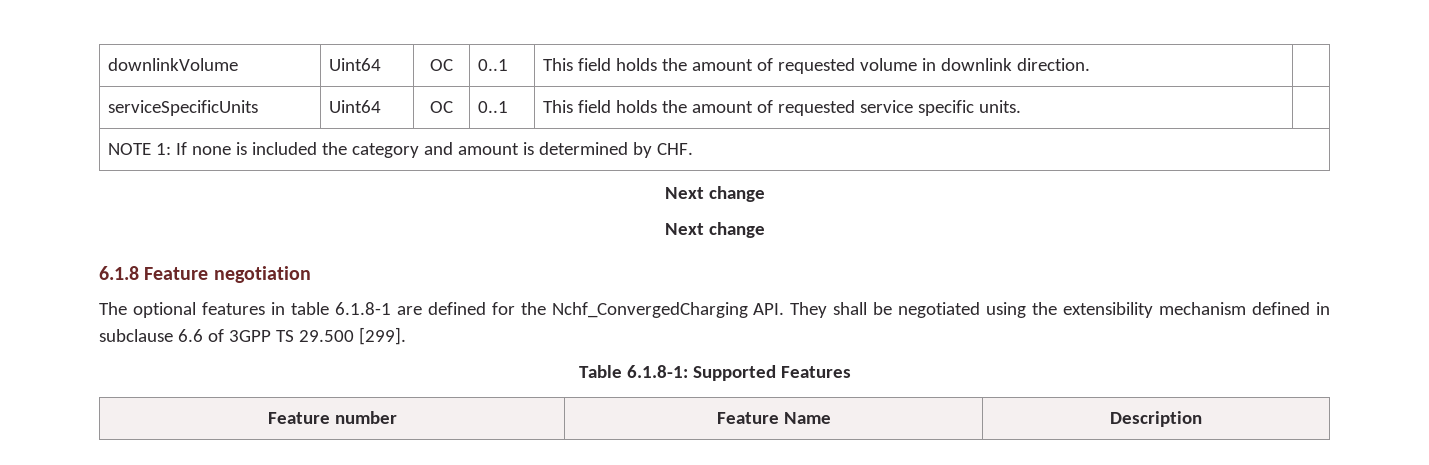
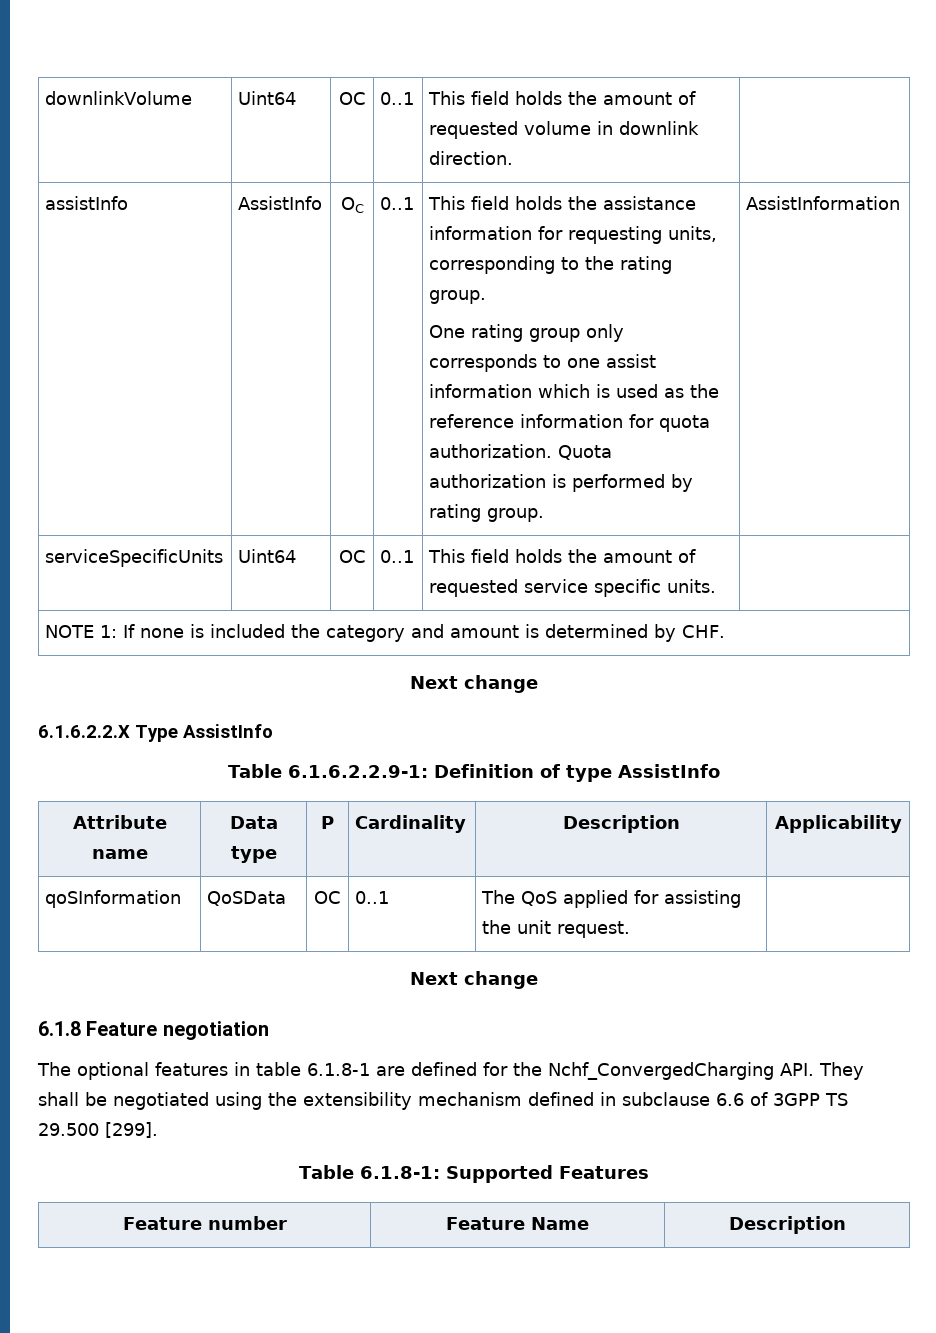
(1091, 64) none -> [45,196,129,210] [238,196,323,210] [340,197,364,213] [380,197,415,210] [428,196,697,210] [429,226,718,244] [429,256,673,274] [429,290,487,304] [429,324,625,342] [429,354,657,372] [429,384,720,398] [429,414,711,432] [429,444,613,460] [429,474,694,492] [429,504,545,522] [746,196,901,210] // assistInfo | AssistInfo | OC | 0..1 | This field holds the assistance information for requesting units, corresponding to the rating group. // One rating group only corresponds to one assist information which is used as the reference information for quota authorization. Quota authorization is performed by rating group. | AssistInformation
(765, 194) none -> [38,724,273,742] [227,764,721,782] [72,815,167,829] [91,849,148,859] [229,816,278,829] [230,846,277,863] [321,816,334,829] [355,815,467,833] [562,815,680,833] [774,815,902,833] [45,890,182,908] [207,891,287,906] [314,891,341,904] [355,891,390,904] [481,890,742,908] [482,920,631,938] // 6.1.6.2.2.X Type AssistInfo // Table 6.1.6.2.2.9-1: Definition of type AssistInfo // Attribute name | Data type | P | Cardinality | Description | Applicability // qoSInformation | QoSData | OC | 0..1 | The QoS applied for assisting the unit request. |

